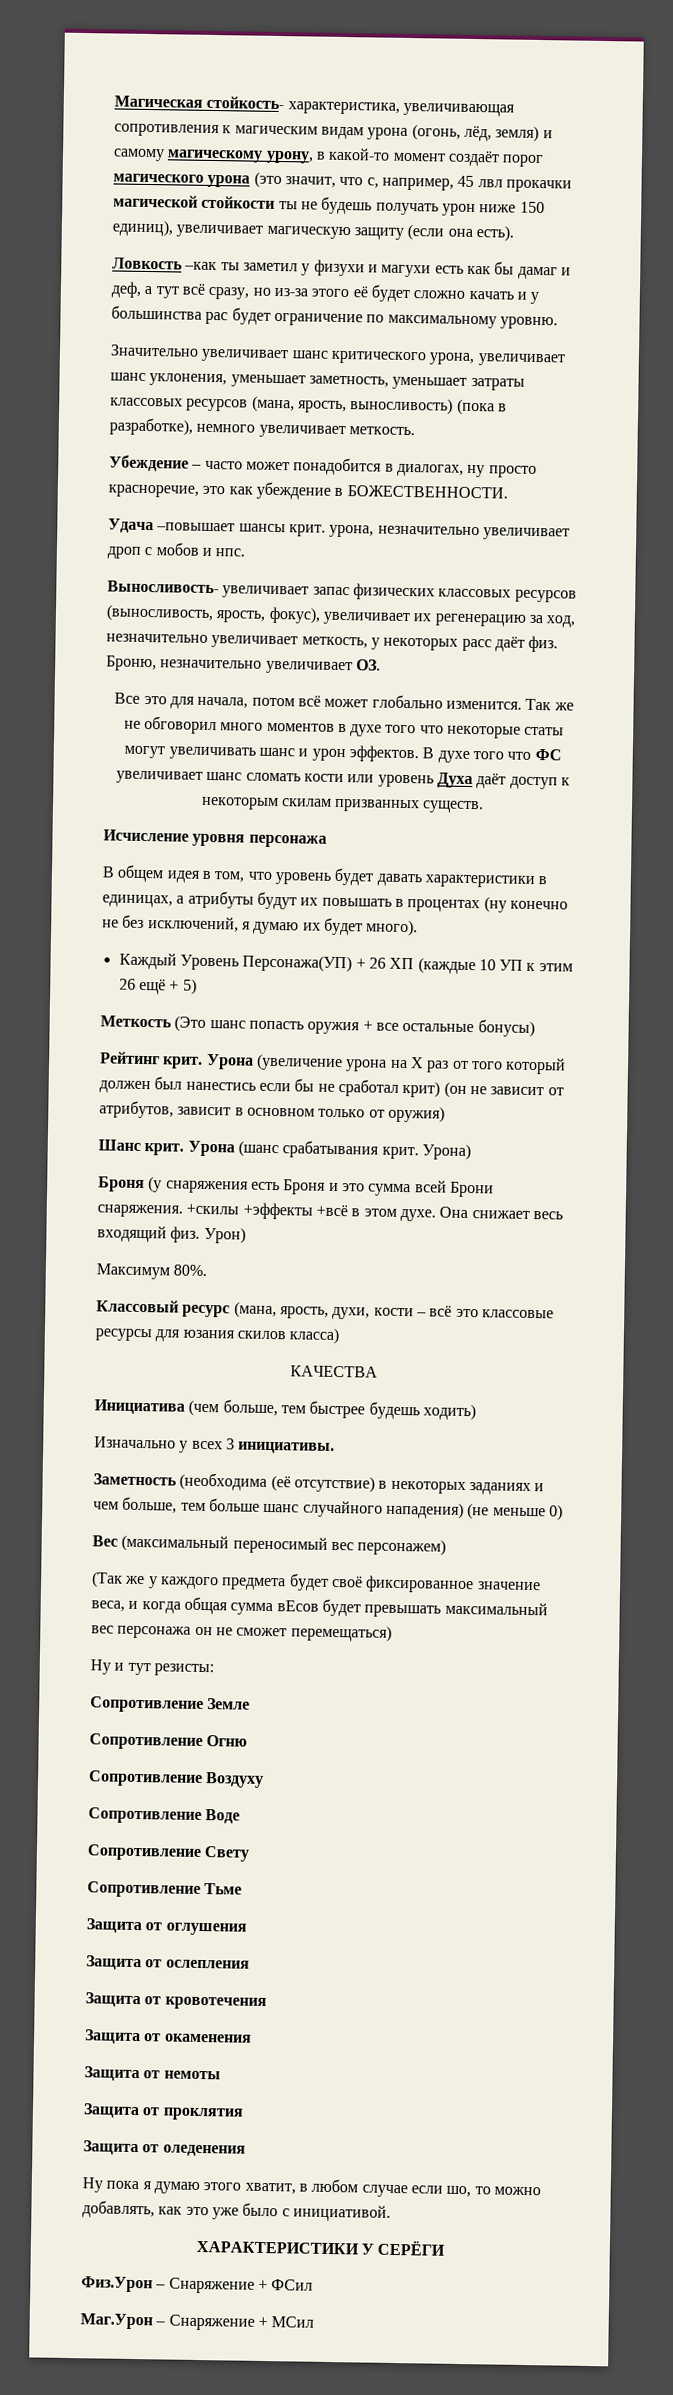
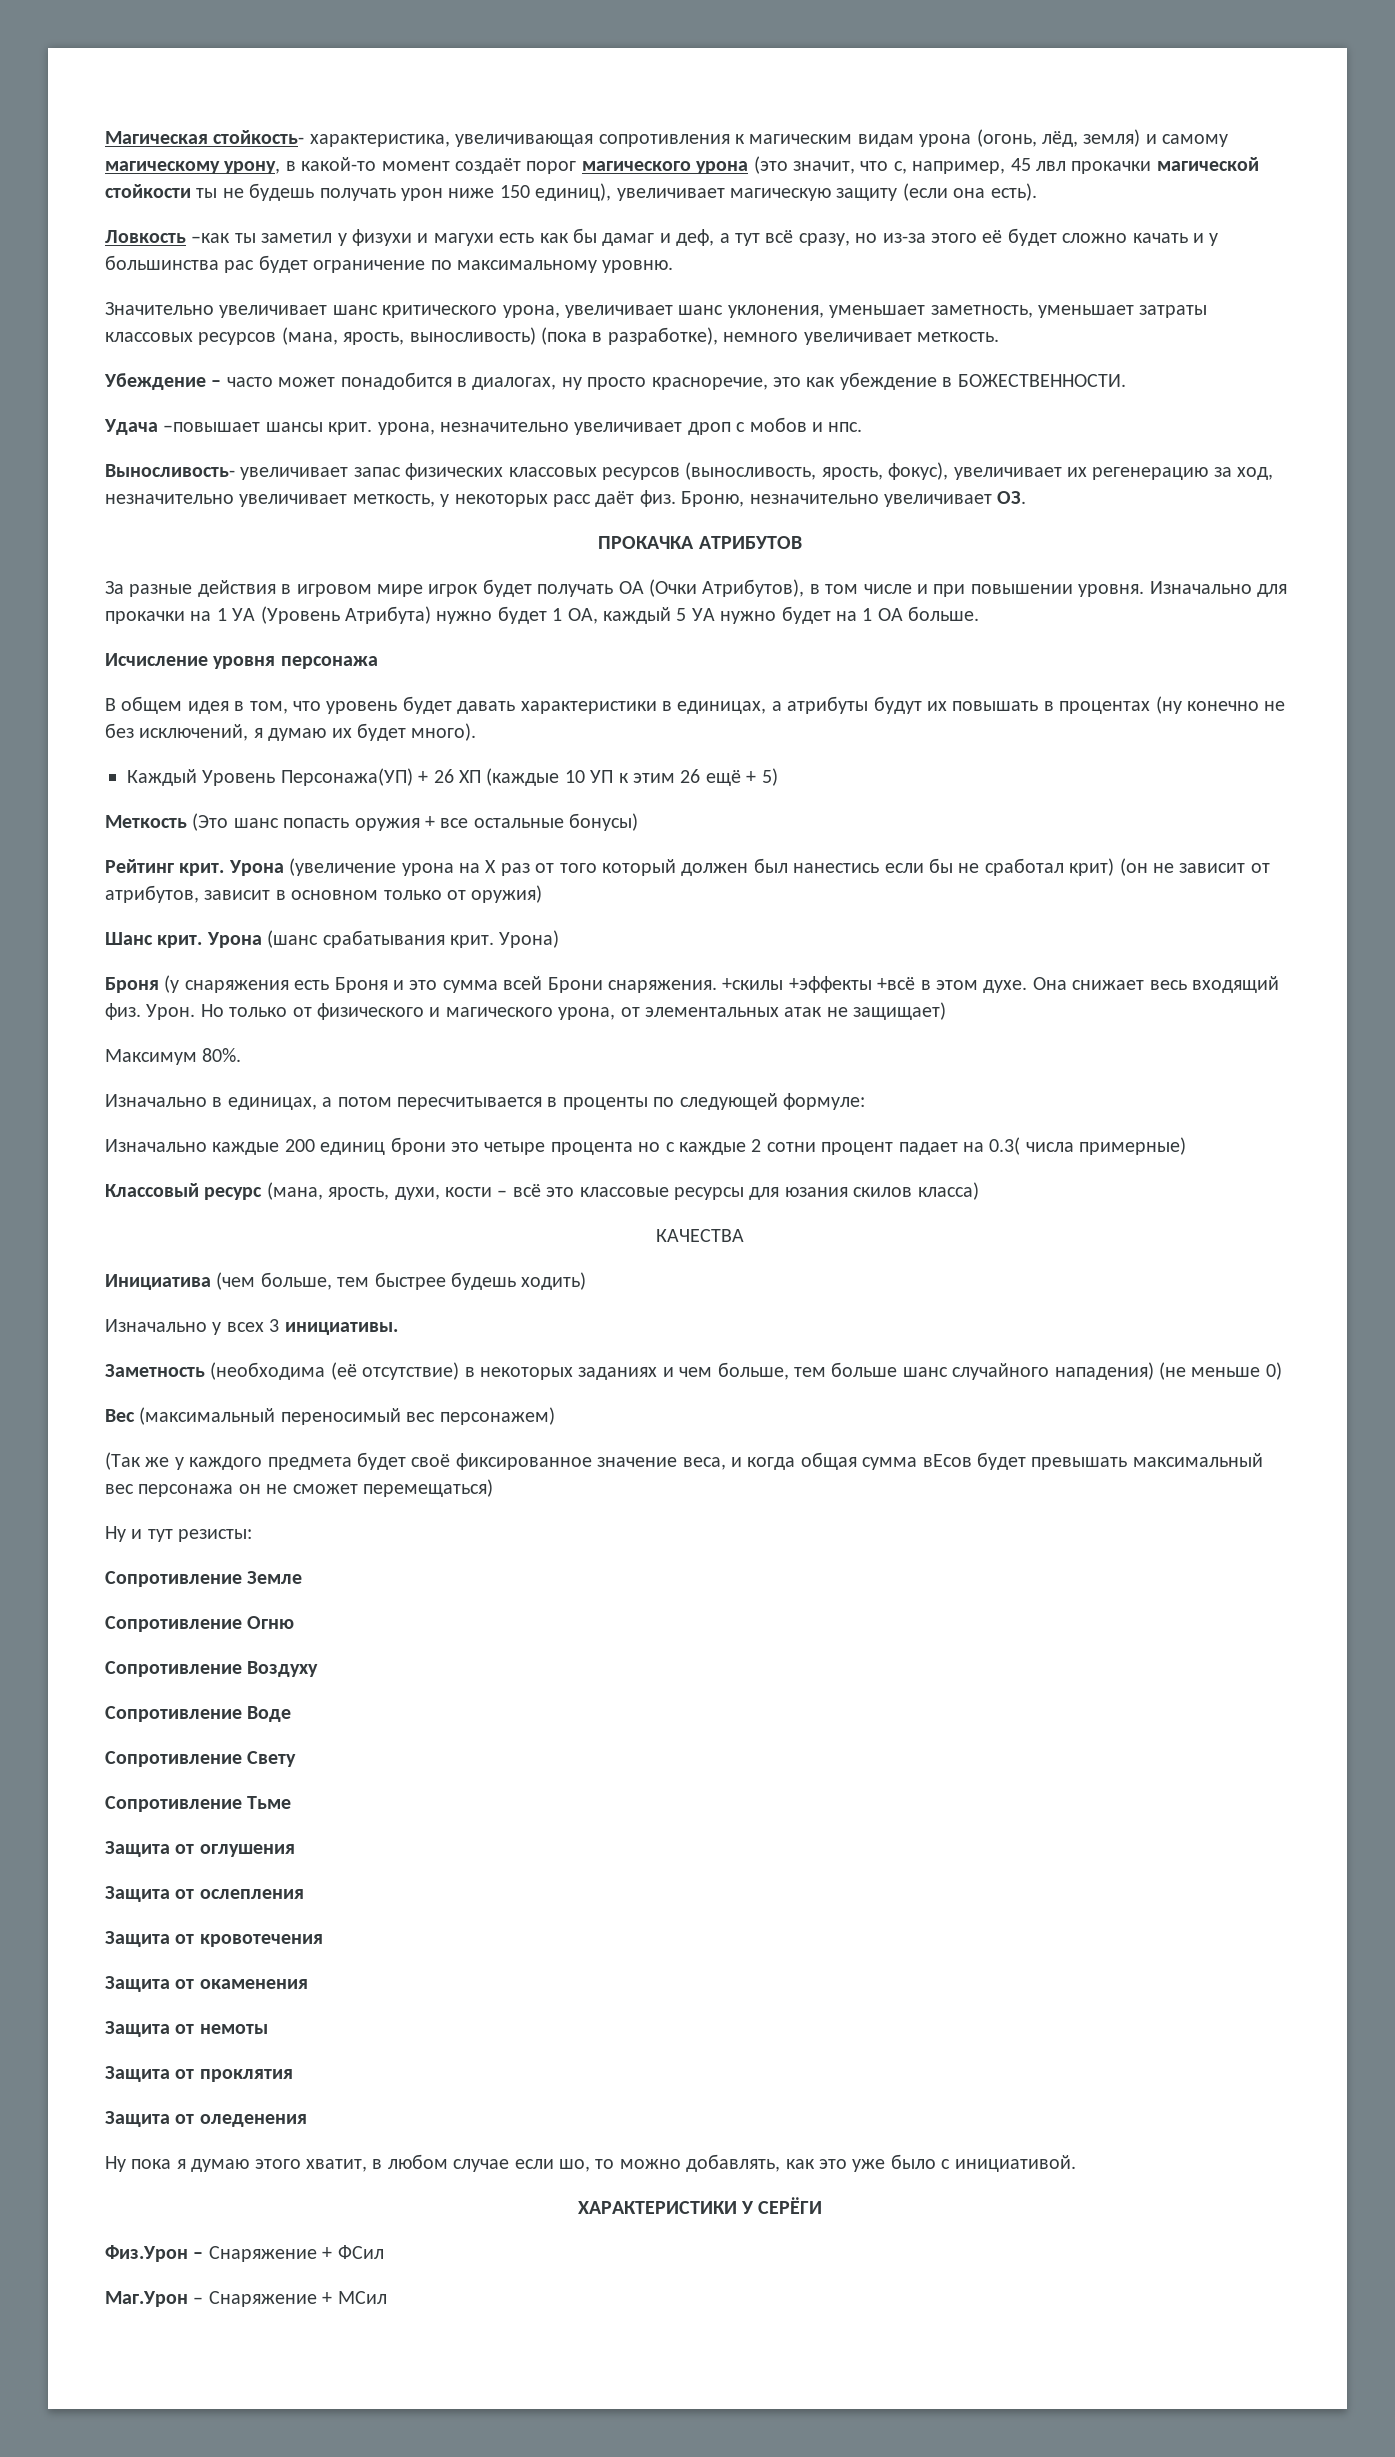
[114,692,574,711] [123,715,565,739] [124,745,562,763] [116,770,570,790] [200,796,485,814] Все это для начала, потом всё может глобально изменится. Так же не обговорил много моментов в духе того что некоторые статы могут увеличивать шанс и урон эффектов. В духе того что ФС увеличивает шанс сломать кости или уровень Духа даёт доступ к некоторым скилам призванных существ. -> [598,536,802,549] [105,579,1287,597] [105,606,980,624] ПРОКАЧКА АТРИБУТОВ // За разные действия в игровом мире игрок будет получать ОА (Очки Атрибутов), в том числе и при повышении уровня. Изначально для прокачки на 1 УА (Уровень Атрибута) нужно будет 1 ОА, каждый 5 УА нужно будет на 1 ОА больше.
[203,1226,246,1244] [96,1263,208,1280] Урон) // Максимум 80%. -> [146,1002,947,1020] [105,1048,242,1065] [105,1093,865,1110] [105,1137,1187,1155] Урон. Но только от физического и магического урона, от элементальных атак не защищает) // Максимум 80%. // Изначально в единицах, а потом пересчитывается в проценты по следующей формуле: // Изначально каждые 200 единиц брони это четыре процента но с каждые 2 сотни процент падает на 0.3( числа примерные)

